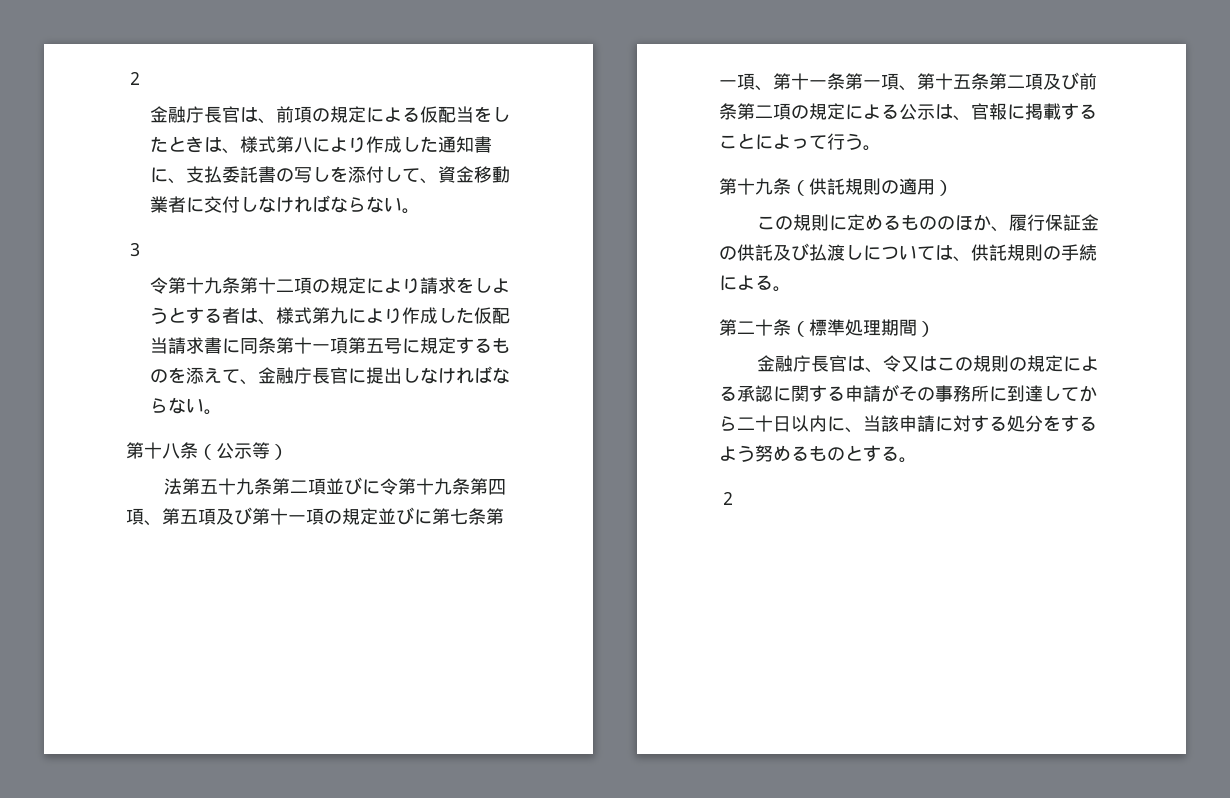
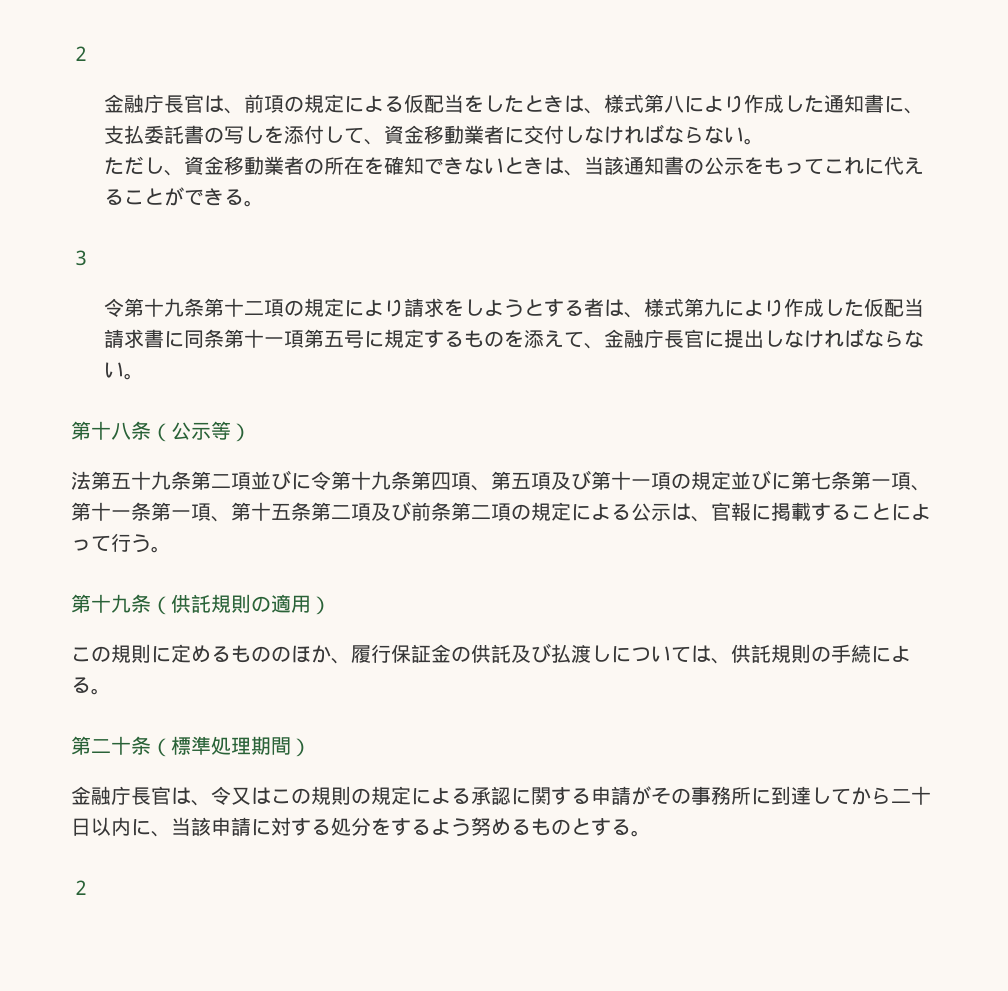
(420, 211) none -> [103,156,924,176] [103,187,264,207] // ただし、資金移動業者の所在を確知できないときは、当該通知書の公示をもってこれに代えることができる。

